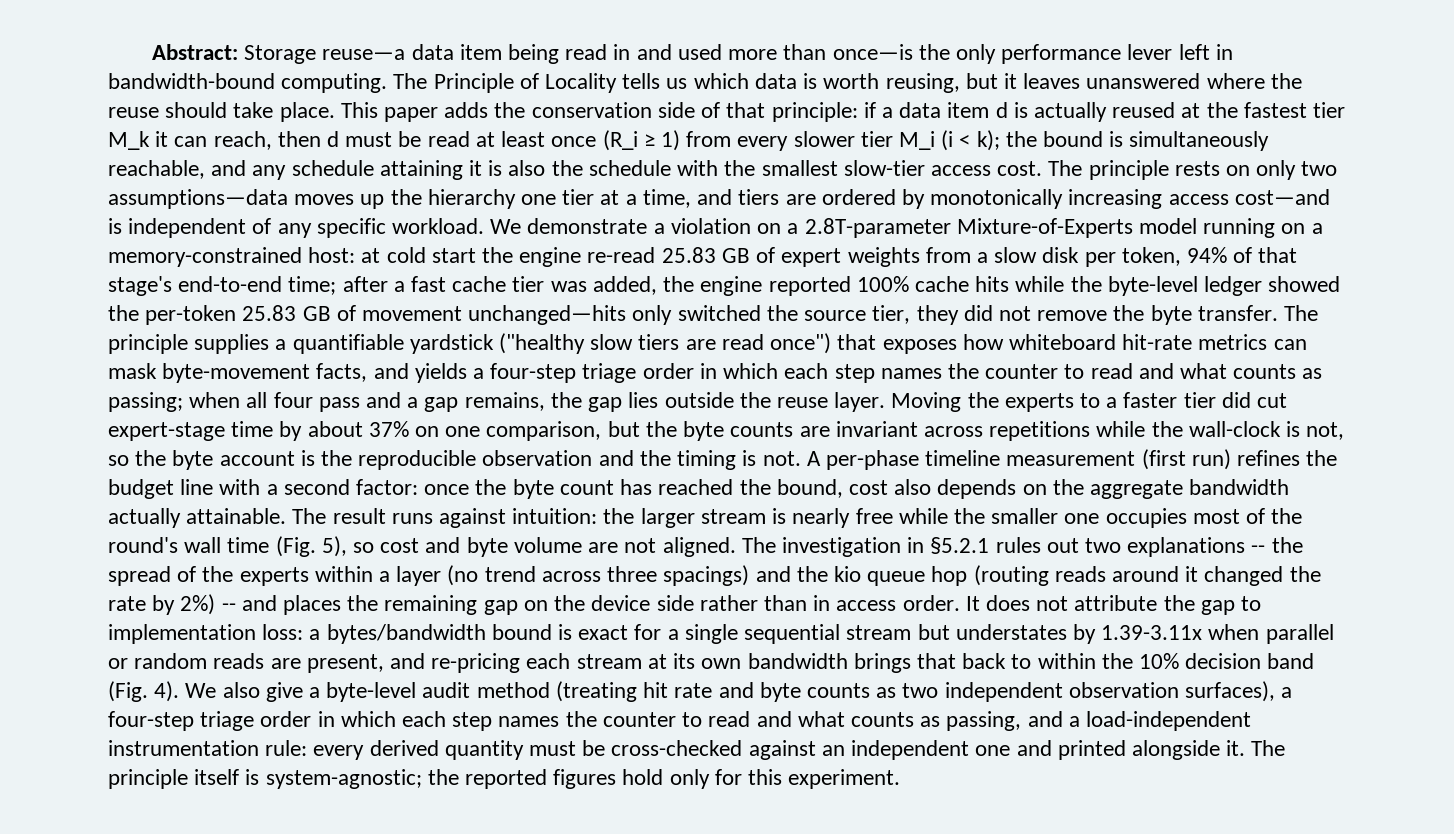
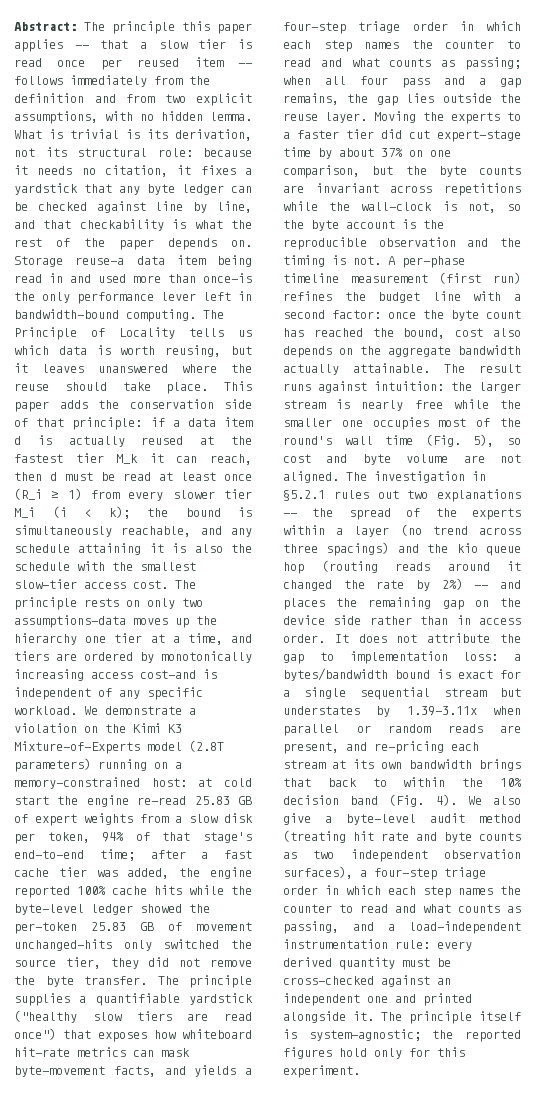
(238, 52) none -> [84,21,252,34] [14,39,252,52] [14,57,253,70] [14,75,210,87] [14,93,252,106] [14,111,252,124] [14,129,252,141] [14,147,252,157] [14,165,253,177] [14,183,252,195] [14,201,253,213] [14,219,253,231] [14,238,252,250] The principle this paper applies -- that a slow tier is read once per reused item -- follows immediately from the definition and from two explicit assumptions, with no hidden lemma. What is trivial is its derivation, not its structural role: because it needs no citation, it fixes a yardstick that any byte ledger can be checked against line by line, and that checkability is what the rest of the paper depends on.
[787,218,1197,238] a 2.8T-parameter Mixture-of-Experts model -> [105,723,182,733] [14,740,224,754] [14,758,91,772] the Kimi K3 Mixture-of-Experts model (2.8T parameters)

